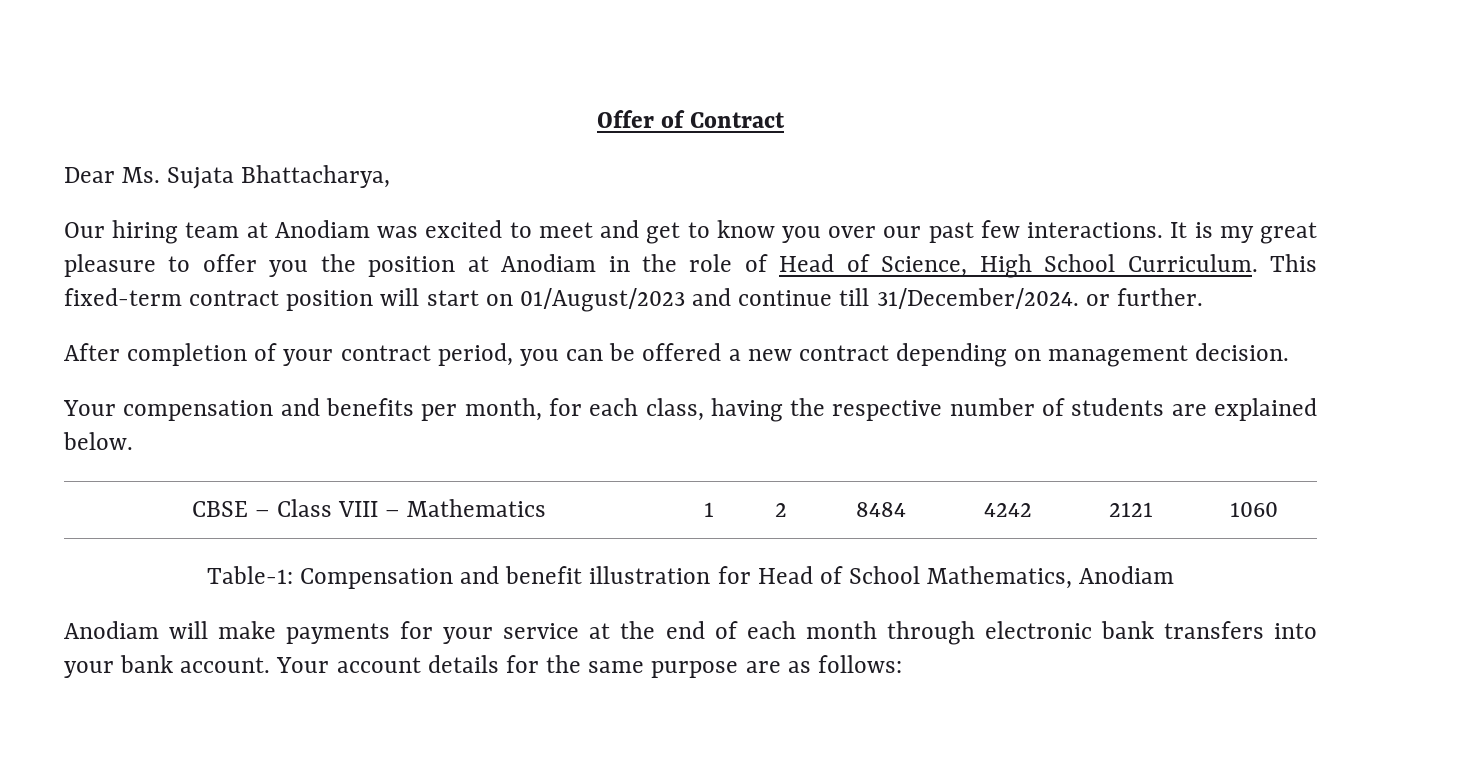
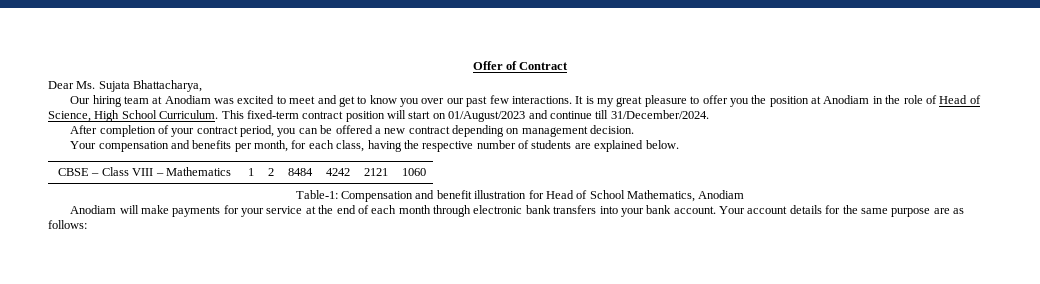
[1085,288,1203,306] or further. -> (709, 114) none

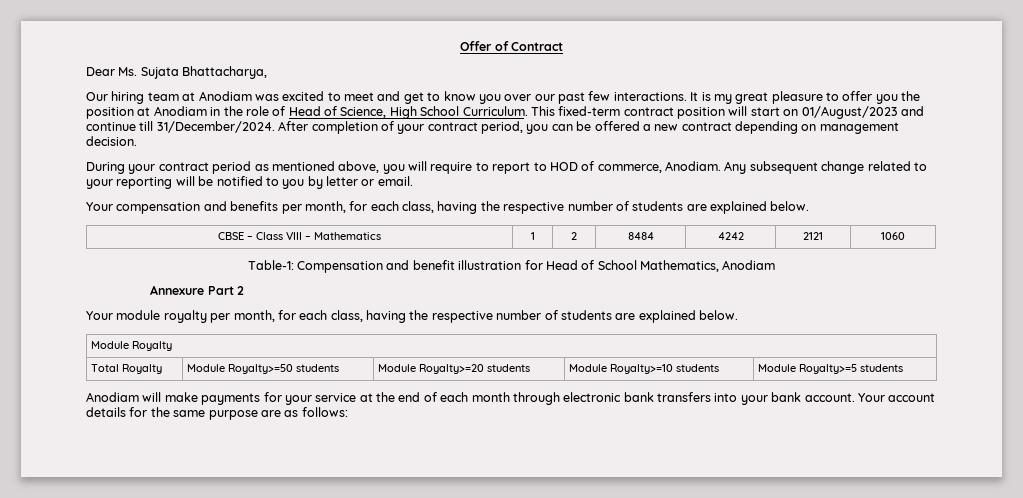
(709, 114) // -> (275, 127) none
(635, 129) none -> [86,161,927,174] [86,176,413,189] // During your contract period as mentioned above, you will require to report to HOD of commerce, Anodiam. Any subsequent change related to your reporting will be notified to you by letter or email.
(745, 194) none -> [150,285,244,295] [86,310,738,323] [91,341,173,351] [91,364,163,374] [187,364,340,374] [378,364,531,374] [569,364,720,374] [758,364,904,374] // Annexure Part 2 // Your module royalty per month, for each class, having the respective number of students are explained below. // Module Royalty // Total Royalty | Module Royalty>=50 students | Module Royalty>=20 students | Module Royalty>=10 students | Module Royalty>=5 students

